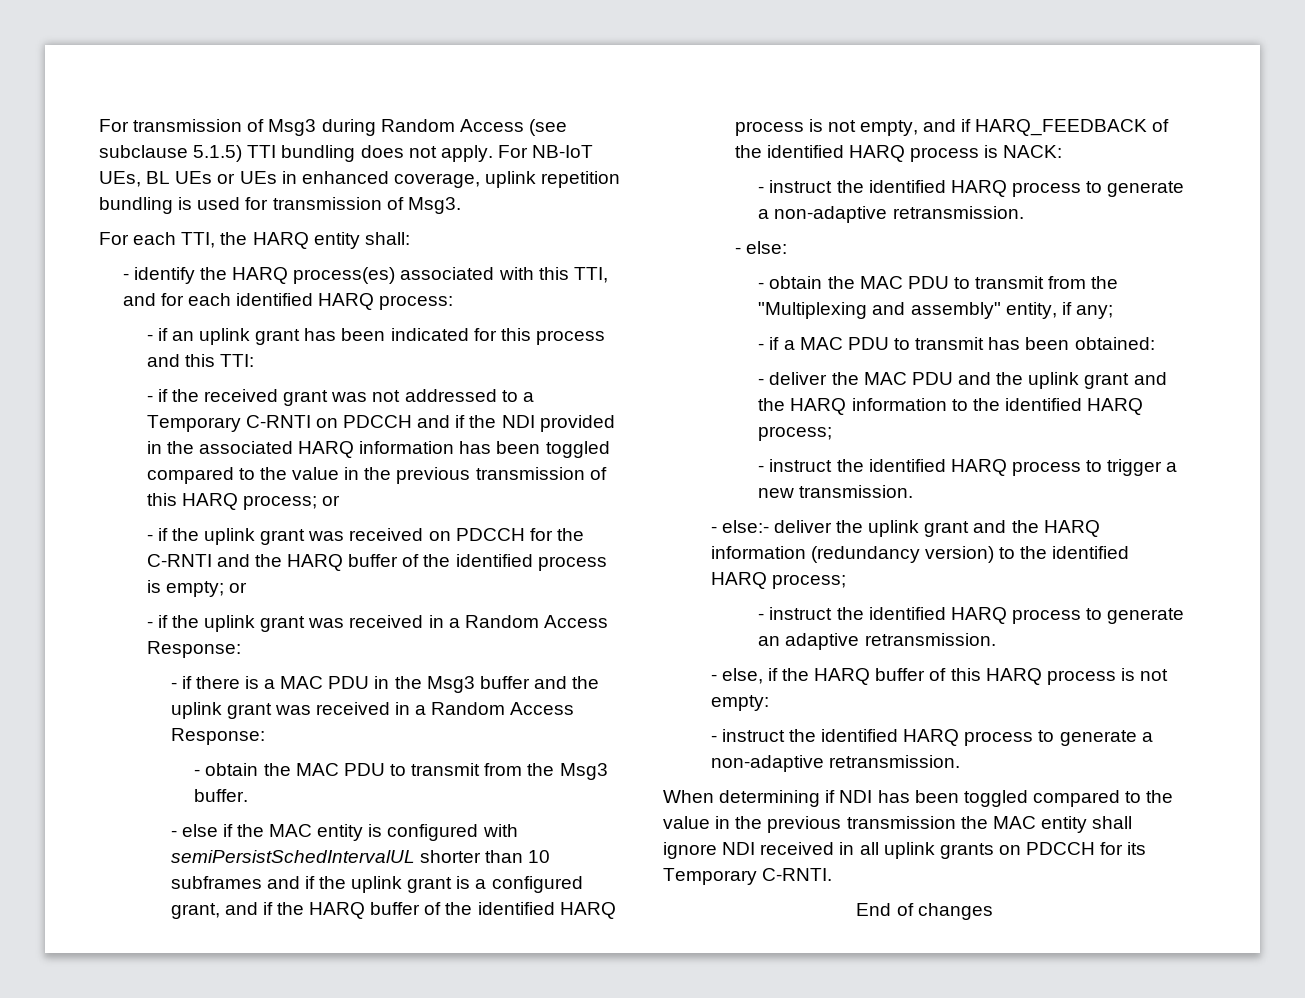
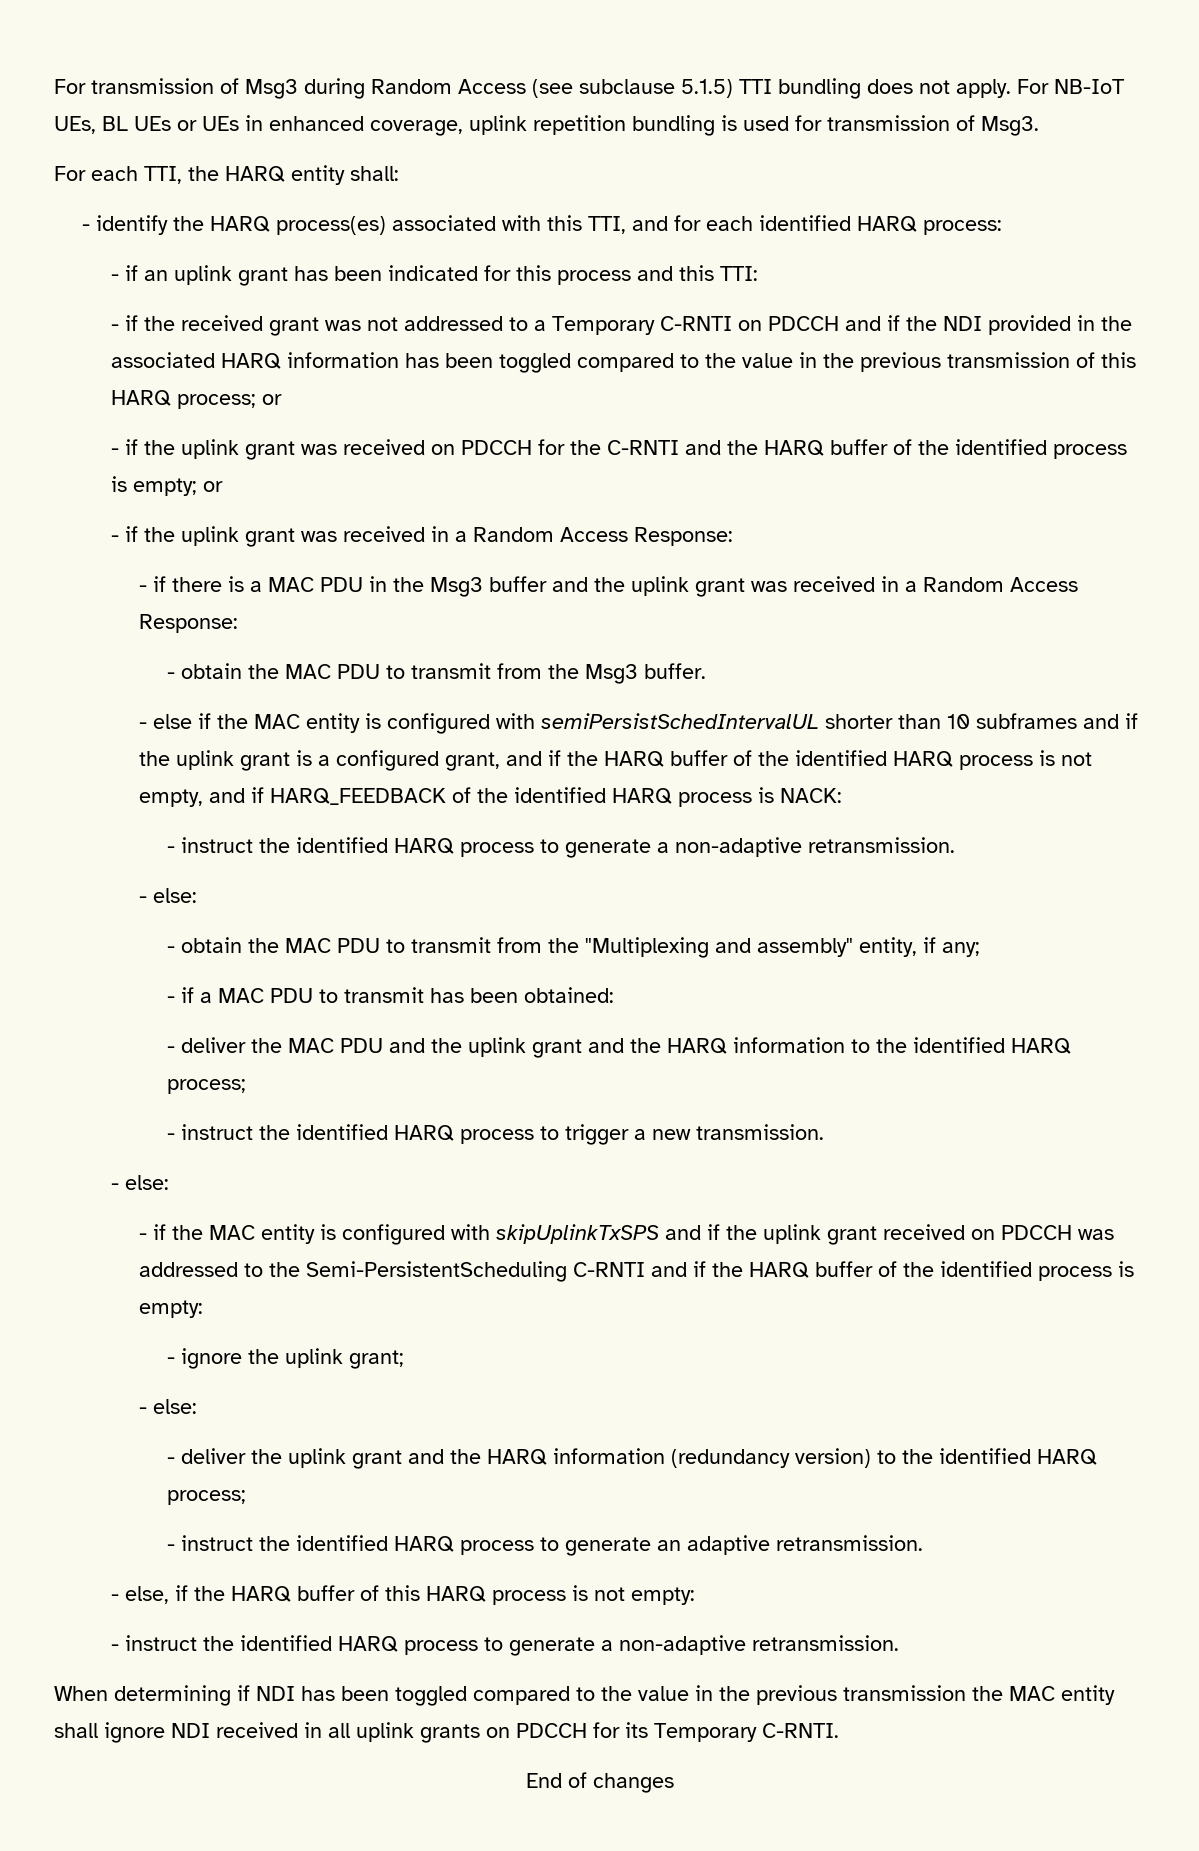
[721,520,769,533] else:- -> [124,1175,169,1190] [138,1224,1114,1245] [138,1261,1134,1282] [138,1300,203,1318] [167,1348,405,1369] [138,1399,197,1414] [167,1457,176,1464] else: // - if the MAC entity is configured with skipUplinkTxSPS and if the uplink grant received on PDCCH was addressed to the Semi-PersistentScheduling C-RNTI and if the HARQ buffer of the identified process is empty: // - ignore the uplink grant; // - else: // -

